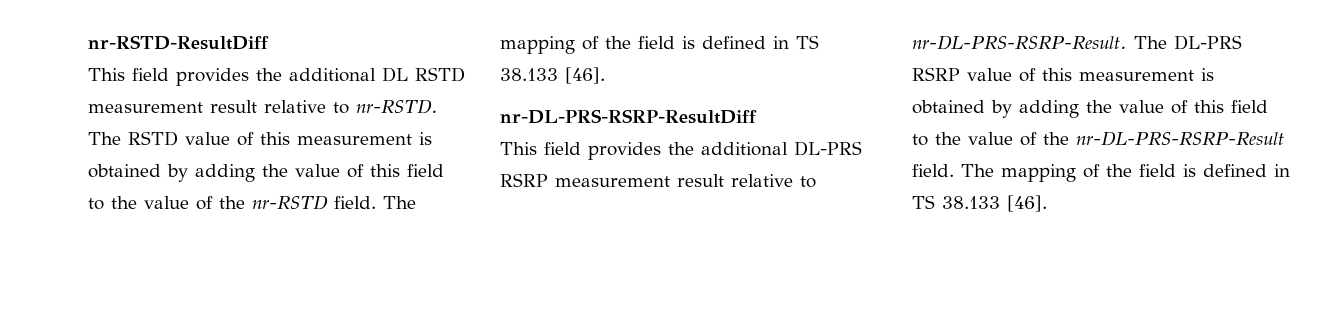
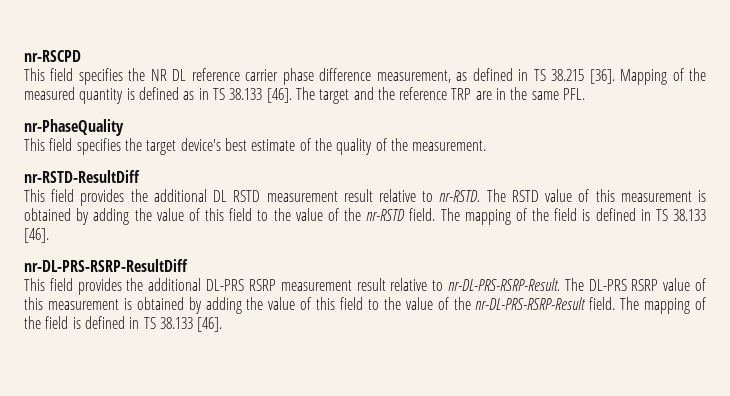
(88, 42) none -> [24,50,81,62] [24,68,707,85] [24,87,586,104] [24,119,124,136] [24,138,487,155] nr-RSCPD // This field specifies the NR DL reference carrier phase difference measurement, as defined in TS 38.215 [36]. Mapping of the measured quantity is defined as in TS 38.133 [46]. The target and the reference TRP are in the same PFL. // nr-PhaseQuality // This field specifies the target device′s best estimate of the quality of the measurement. //

